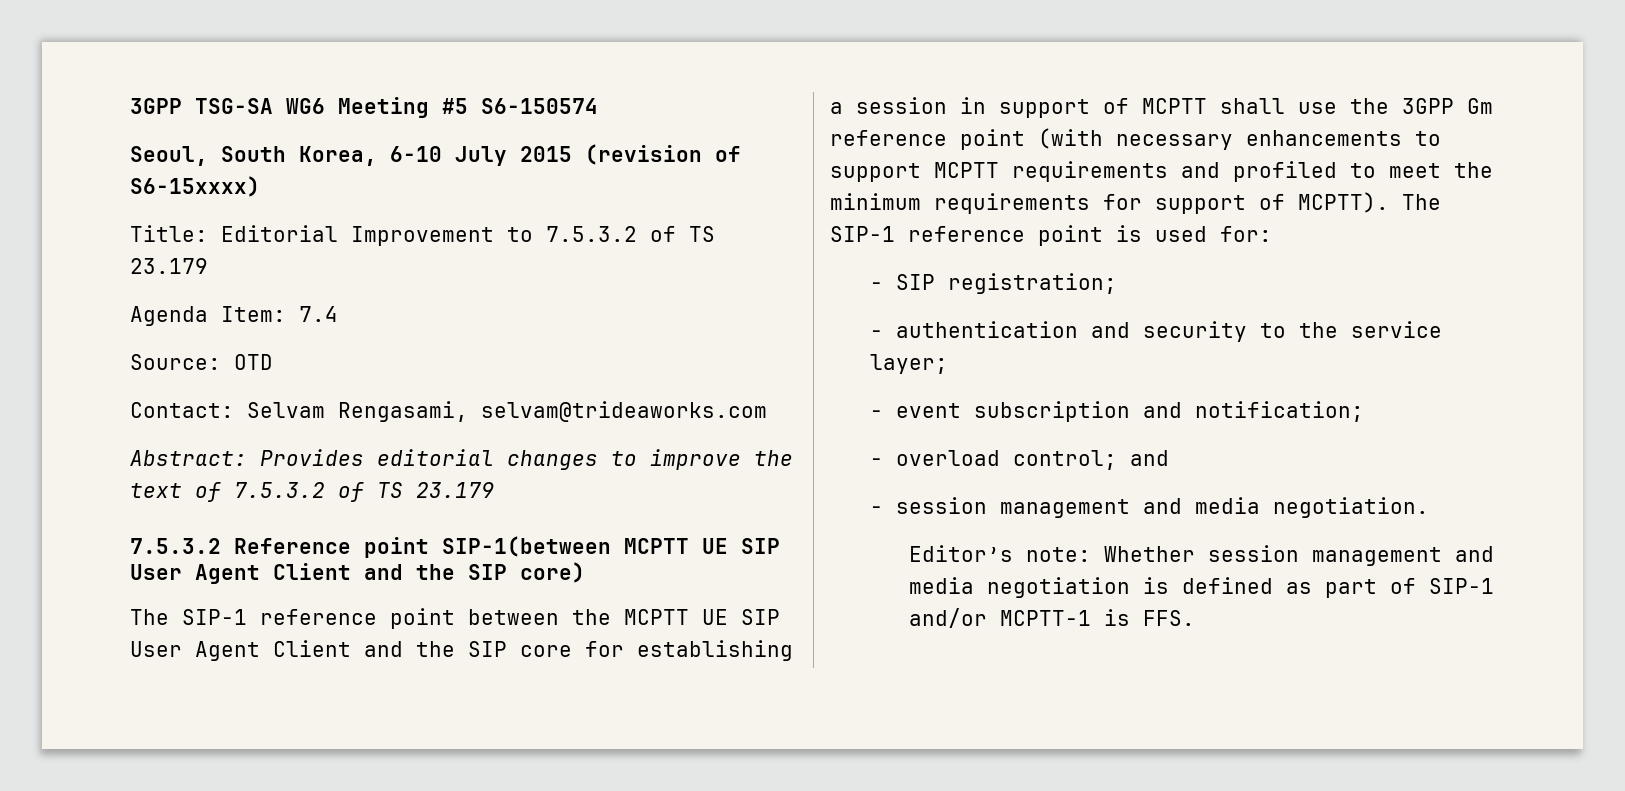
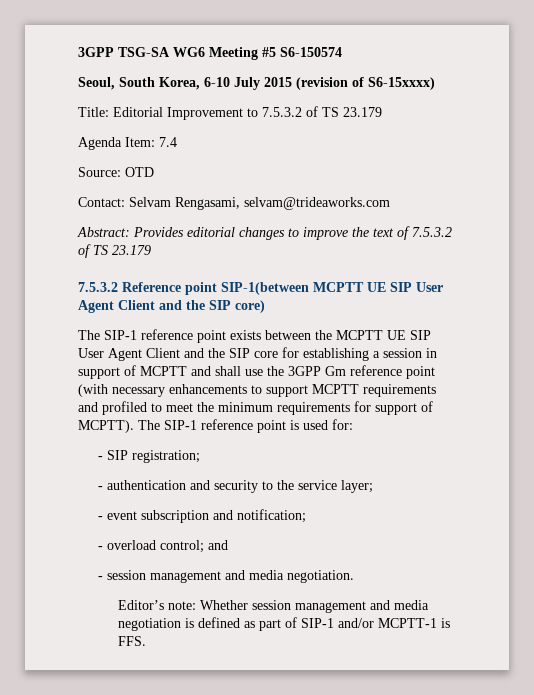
(455, 618) none -> [230,330,261,340] exists
(1207, 106) none -> [191,366,211,376] and

